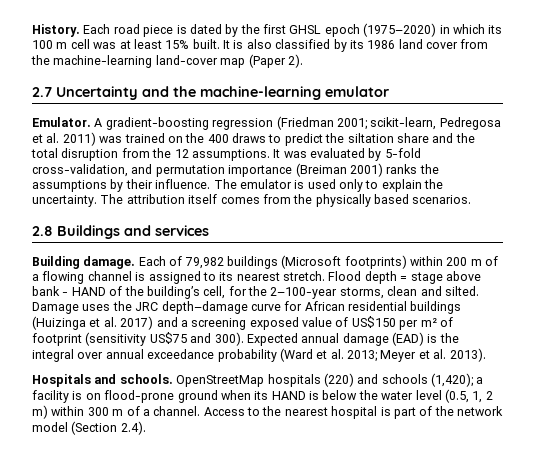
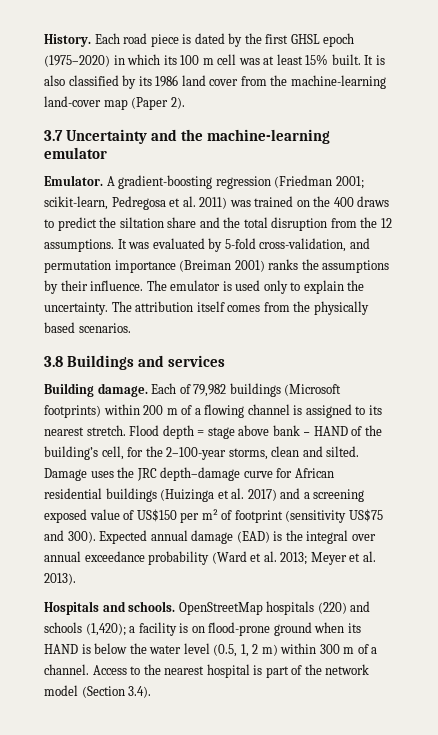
[32,87,52,97] 2.7 -> [44,130,63,141] 3.7
[32,226,53,236] 2.8 -> [44,356,63,367] 3.8
[120,421,146,435] 2.4). -> [128,686,152,698] 3.4).

